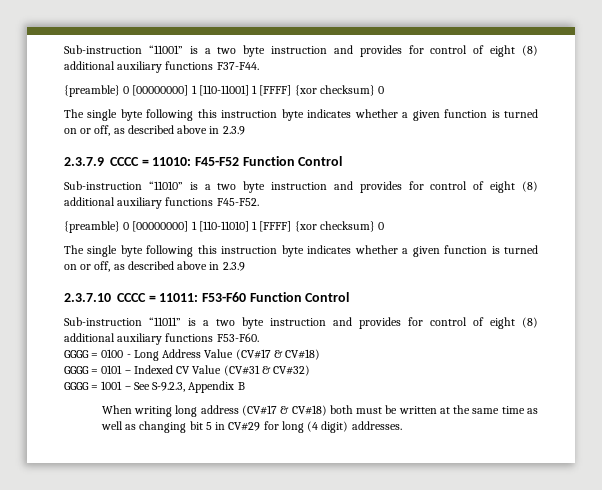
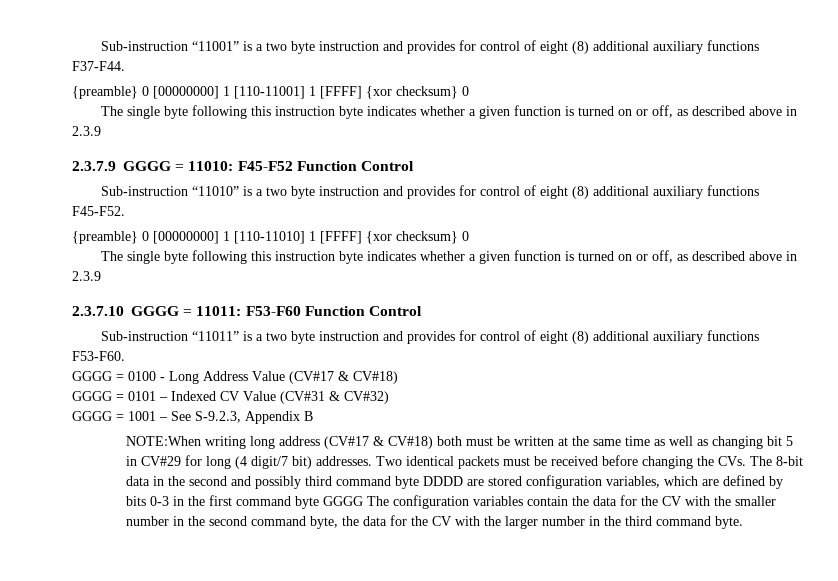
[110,157,139,166] CCCC -> [123,161,171,171] GGGG
[117,293,146,302] CCCC -> [131,306,179,316] GGGG
[101,405,132,414] When -> [125,436,201,446] NOTE:When
[321,421,402,433] digit) addresses. -> [250,455,803,469] [125,475,783,489] [125,495,776,509] [125,515,743,529] digit/7 bit) addresses. Two identical packets must be received before changing the CVs. The 8-bit data in the second and possibly third command byte DDDD are stored configuration variables, which are defined by bits 0-3 in the first command byte GGGG The configuration variables contain the data for the CV with the smaller number in the second command byte, the data for the CV with the larger number in the third command byte.

